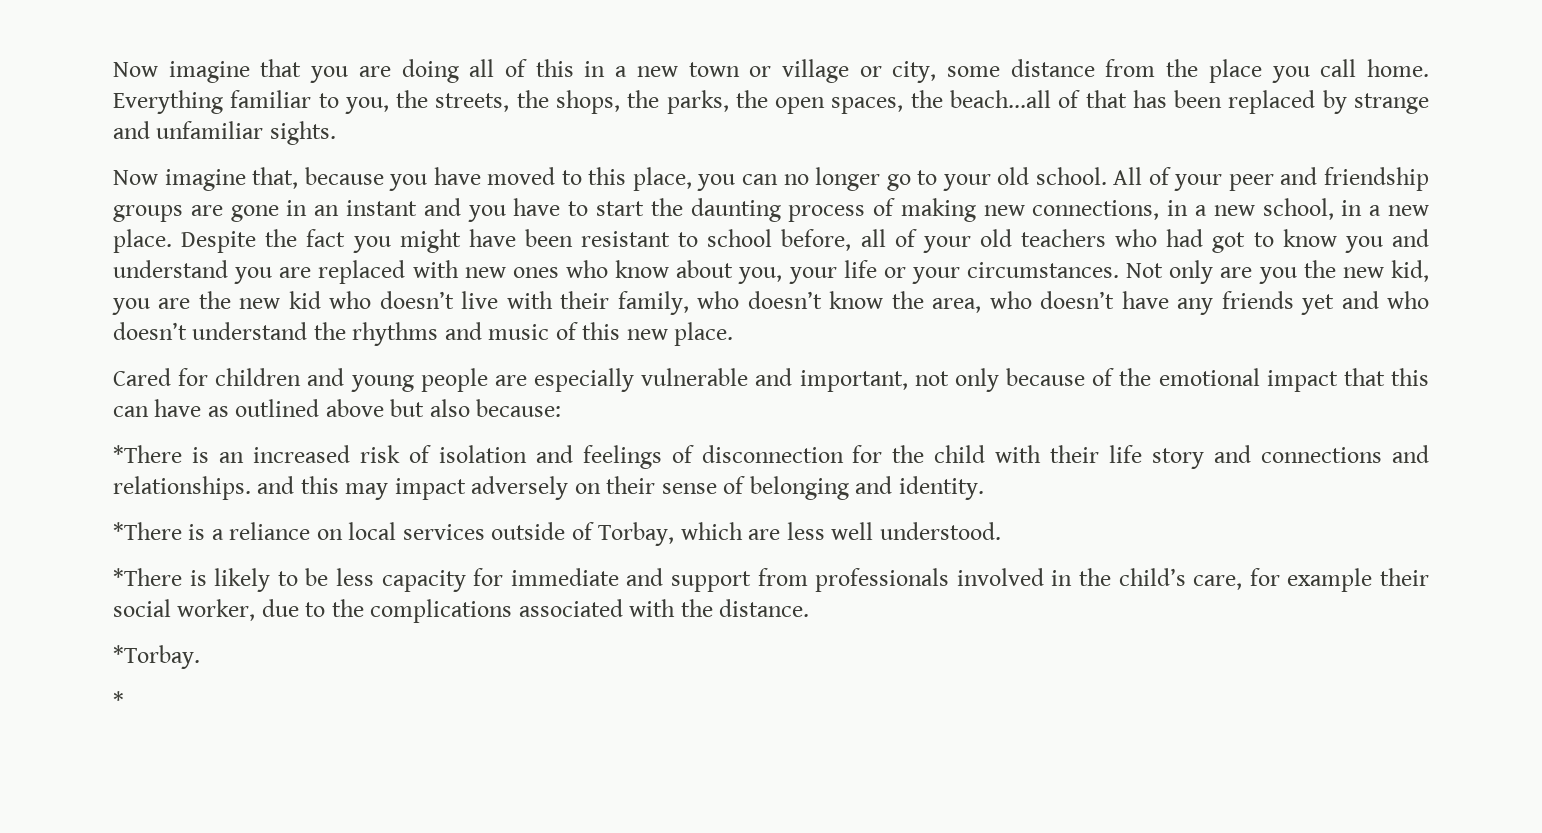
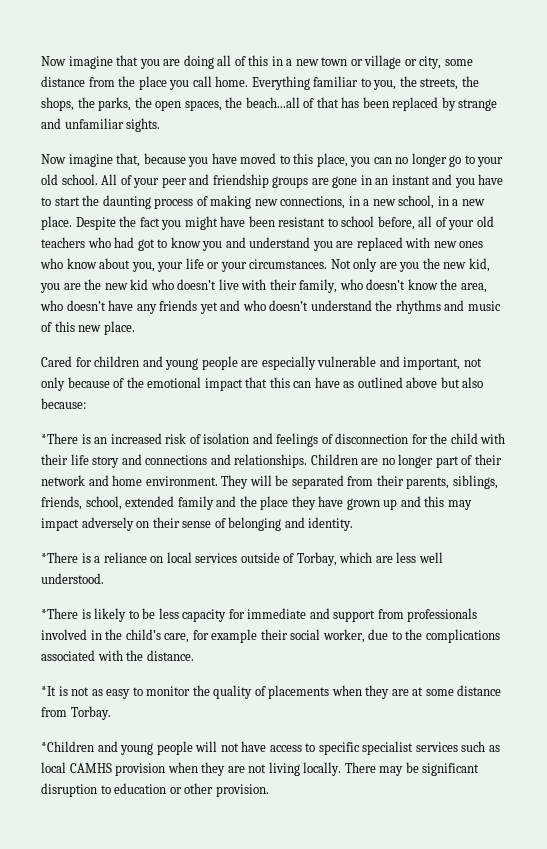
(251, 488) none -> [310,454,502,468] [41,475,498,489] [41,496,398,510] Children are no longer part of their network and home environment. They will be separated from their parents, siblings, friends, school, extended family and the place they have grown up
[113,645,200,669] [113,691,124,709] *Torbay. // * -> [41,685,502,699] [41,706,111,720] [41,741,500,755] [41,762,480,776] [41,783,269,797] *It is not as easy to monitor the quality of placements when they are at some distance from Torbay. // *Children and young people will not have access to specific specialist services such as local CAMHS provision when they are not living locally. There may be significant disruption to education or other provision.

